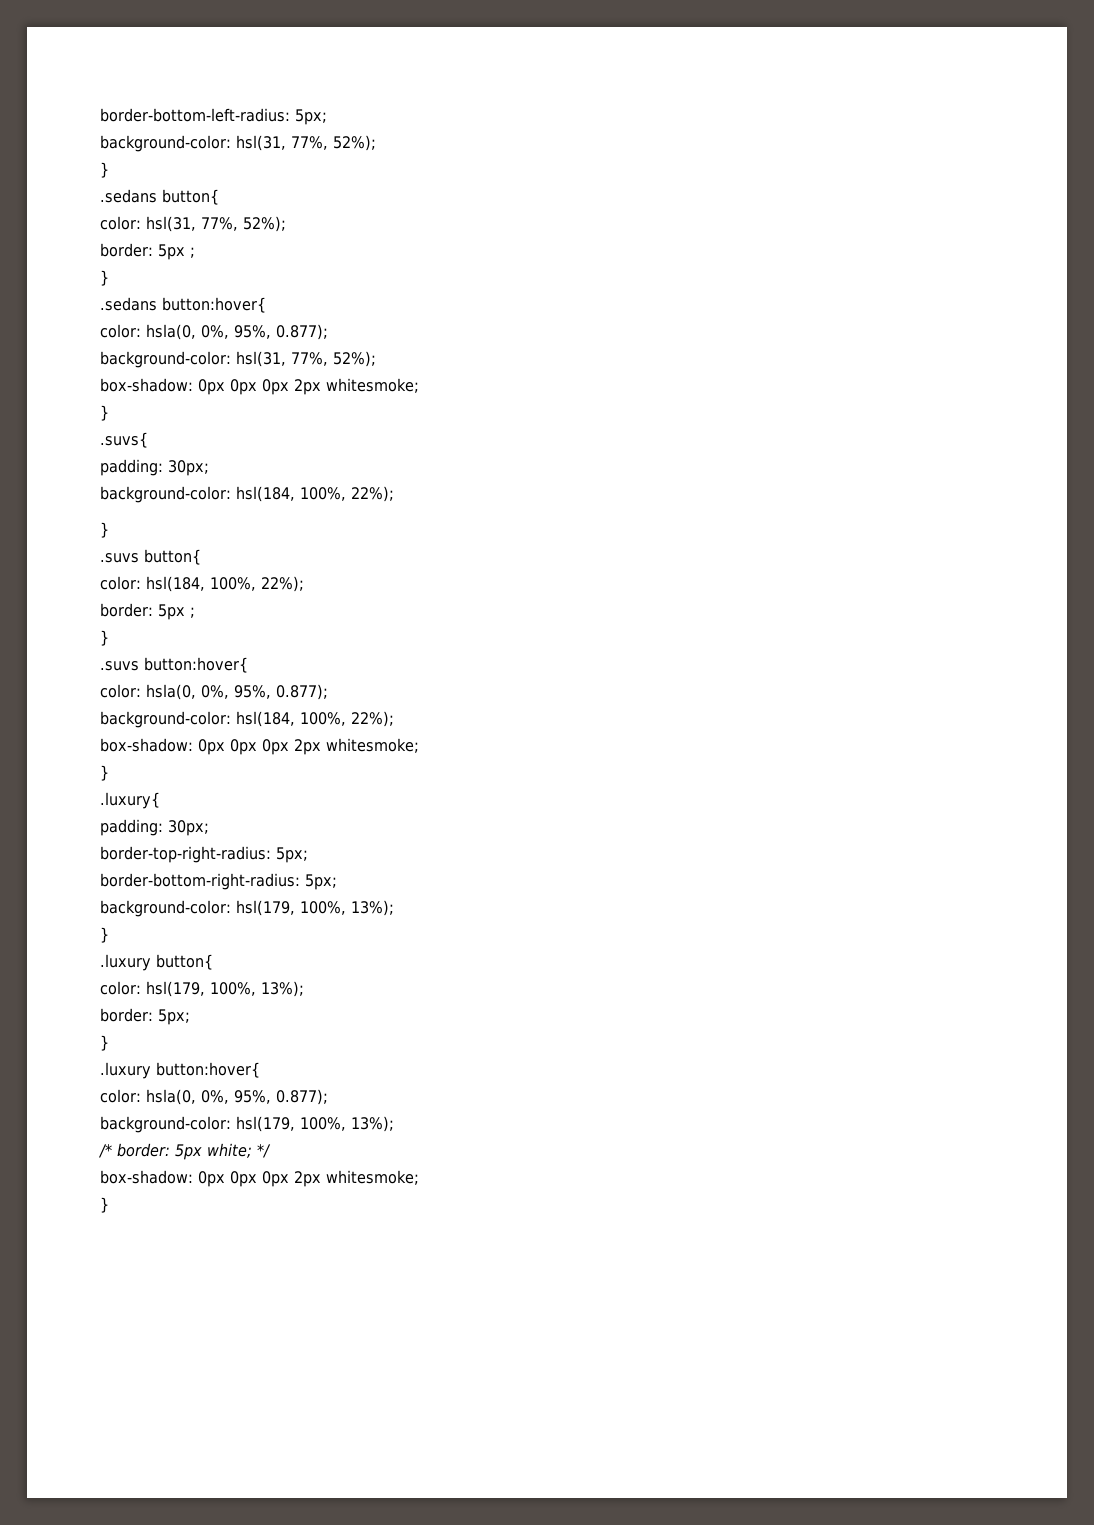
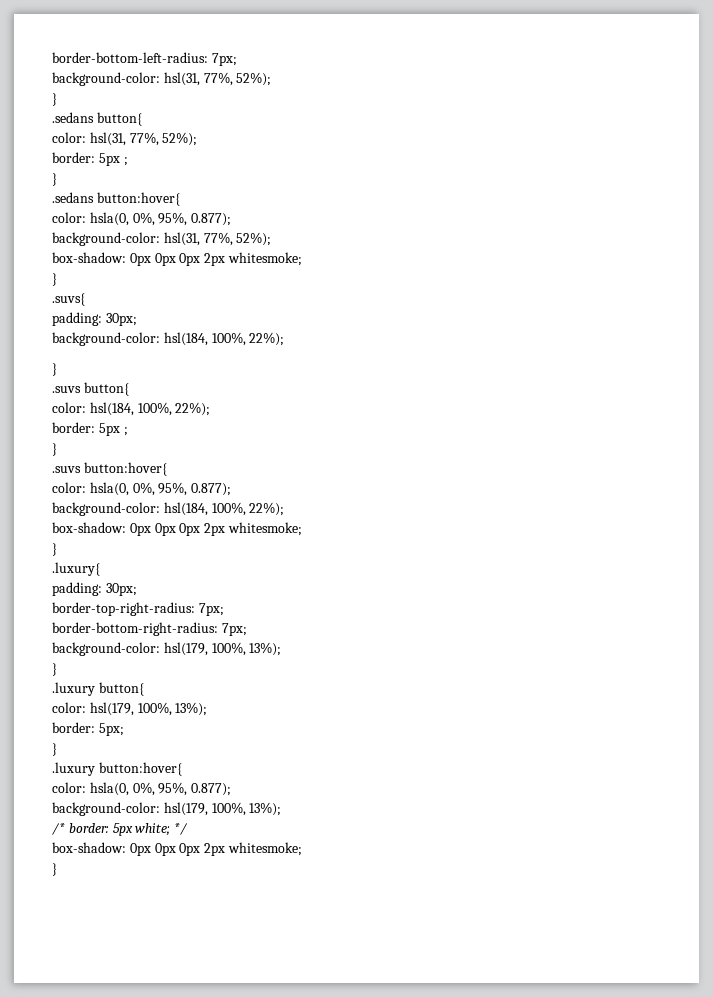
[294,109,327,125] 5px; -> [211,53,237,66] 7px;
[275,847,308,863] 5px; -> [198,603,224,616] 7px;
[304,874,337,890] 5px; -> [221,623,247,636] 7px;

